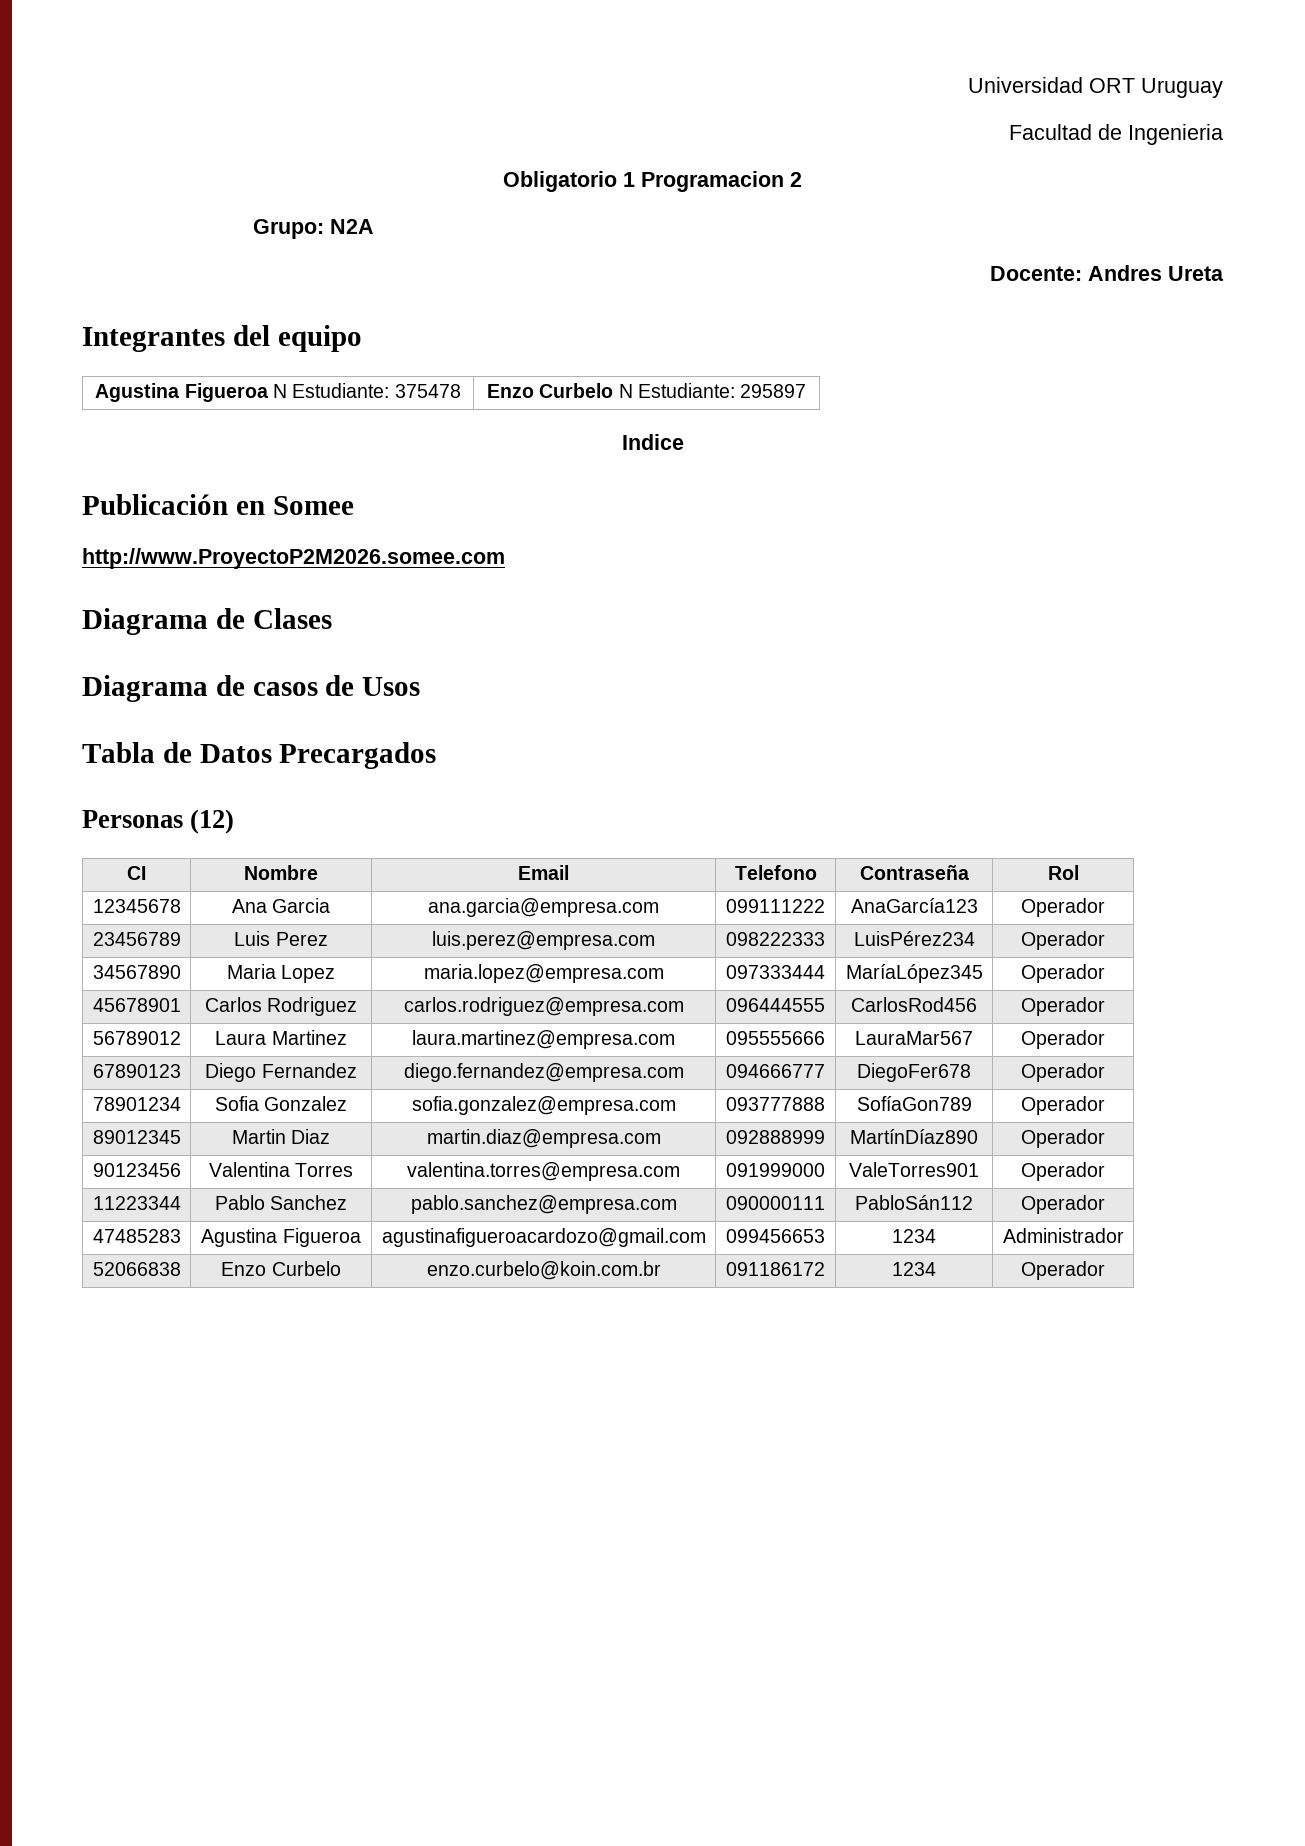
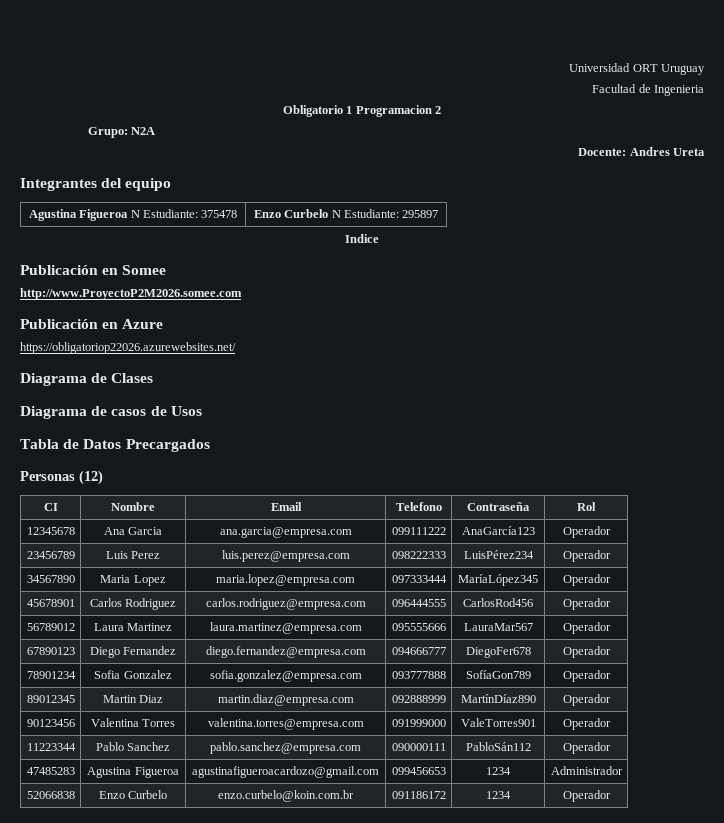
(505, 558) none -> [20,319,164,329] [20,342,236,354] // Publicación en Azure // https://obligatoriop22026.azurewebsites.net/

